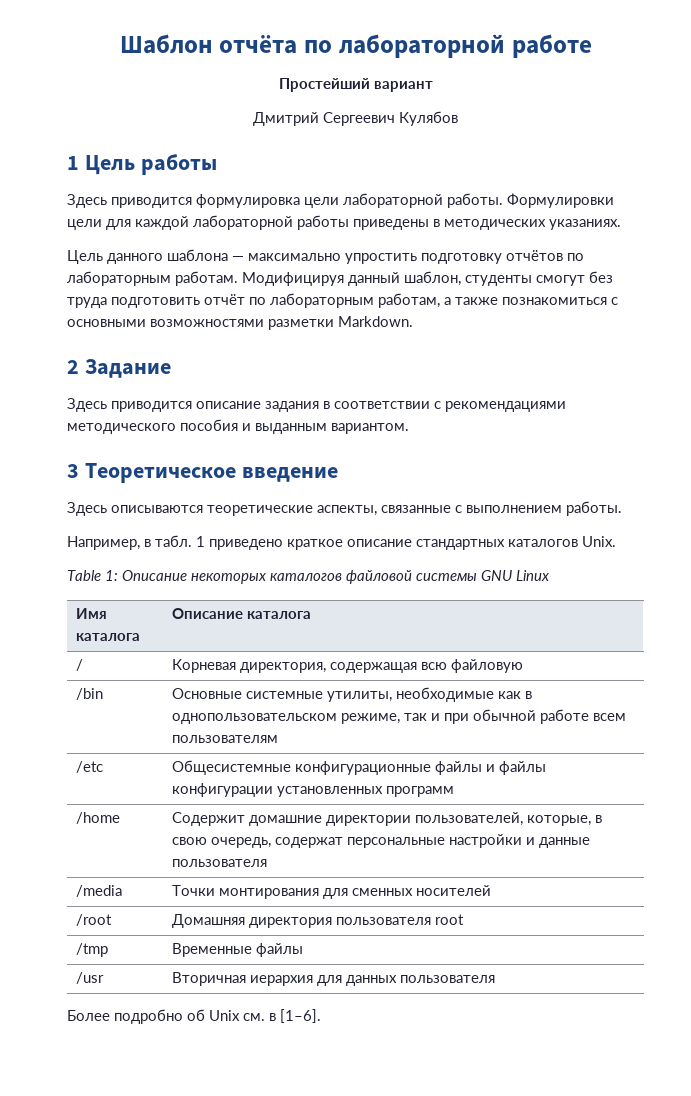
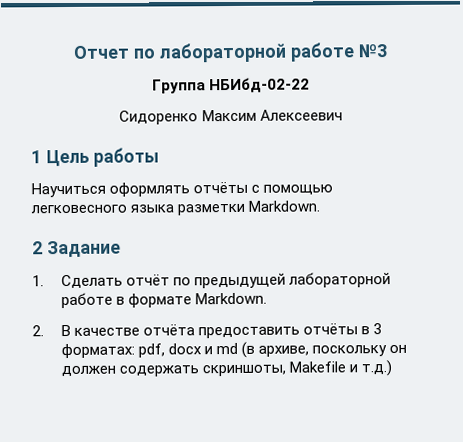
[119,34,298,54] Шаблон отчёта -> [73,45,131,59] Отчет
[278,78,433,92] [253,111,458,126] [67,153,217,175] [67,193,614,208] [67,215,621,230] [67,249,584,264] [67,271,613,286] [67,293,618,308] [67,316,413,330] [67,359,171,378] [67,398,566,412] [67,419,409,434] [67,463,338,483] [67,501,622,516] [67,535,616,550] [67,570,549,584] [76,608,108,619] [76,633,141,641] [172,608,312,619] [76,659,84,671] [172,659,524,673] [76,688,104,700] [172,687,533,702] [172,709,627,724] [172,735,279,743] [76,761,104,773] [172,760,547,775] [172,783,455,797] [76,812,121,824] [172,812,603,826] [172,834,591,848] [172,859,268,867] [76,885,123,897] [172,885,492,899] [76,914,113,926] [172,914,465,928] [76,943,109,957] [172,943,304,957] [76,972,105,984] [172,972,496,986] [67,1009,321,1024] // Простейший вариант // Дмитрий Сергеевич Кулябов // 1 Цель работы // Здесь приводится формулировка цели лабораторной работы. Формулировки цели для каждой лабораторной работы приведены в методических указаниях. // Цель данного шаблона — максимально упростить подготовку отчётов по лабораторным работам. Модифицируя данный шаблон, студенты смогут без труда подготовить отчёт по лабораторным работам, а также познакомиться с основными возможностями разметки Markdown. // 2 Задание // Здесь приводится описание задания в соответствии с рекомендациями методического пособия и выданным вариантом. // 3 Теоретическое введение // Здесь описываются теоретические аспекты, связанные с выполнением работы. // Например, в табл. 1 приведено краткое описание стандартных каталогов Unix. // Table 1: Описание некоторых каталогов файловой системы GNU Linux // Имя каталога | Описание каталога // / | Корневая директория, содержащая всю файловую // /bin | Основные системные утилиты, необходимые как в однопользовательском режиме, так и при обычной работе всем пользователям // /etc | Общесистемные конфигурационные файлы и файлы конфигурации установленных программ // /home | Содержит домашние директории пользователей, которые, в свою очередь, содержат персональные настройки и данные пользователя // /media | Точки монтирования для сменных носителей // /root | Домашняя директория пользователя root // /tmp | Временные файлы // /usr | Вторичная иерархия для данных пользователя // Более подробно об Unix см. в [1–6]. -> [357,44,388,58] [151,77,311,94] [119,109,343,125] [31,147,160,167] [31,181,334,198] [31,200,321,216] [32,240,121,258] [32,272,391,289] [60,292,267,309] [32,323,383,339] [60,341,408,359] [60,360,393,377] №3 // Группа НБИбд-02-22 // Сидоренко Максим Алексеевич // 1 Цель работы // Научиться оформлять отчёты с помощью легковесного языка разметки Markdown. // 2 Задание // 1. Сделать отчёт по предыдущей лабораторной работе в формате Markdown. // 2. В качестве отчёта предоставить отчёты в 3 форматах: pdf, docx и md (в архиве, поскольку он должен содержать скриншоты, Makefile и т.д.)

